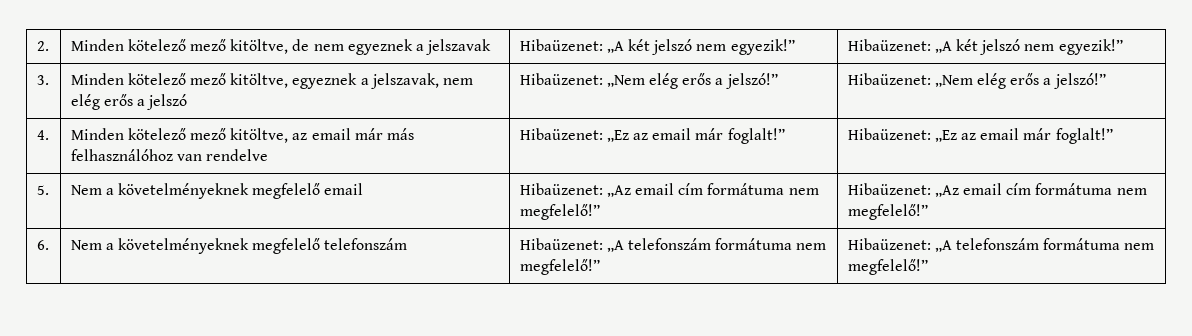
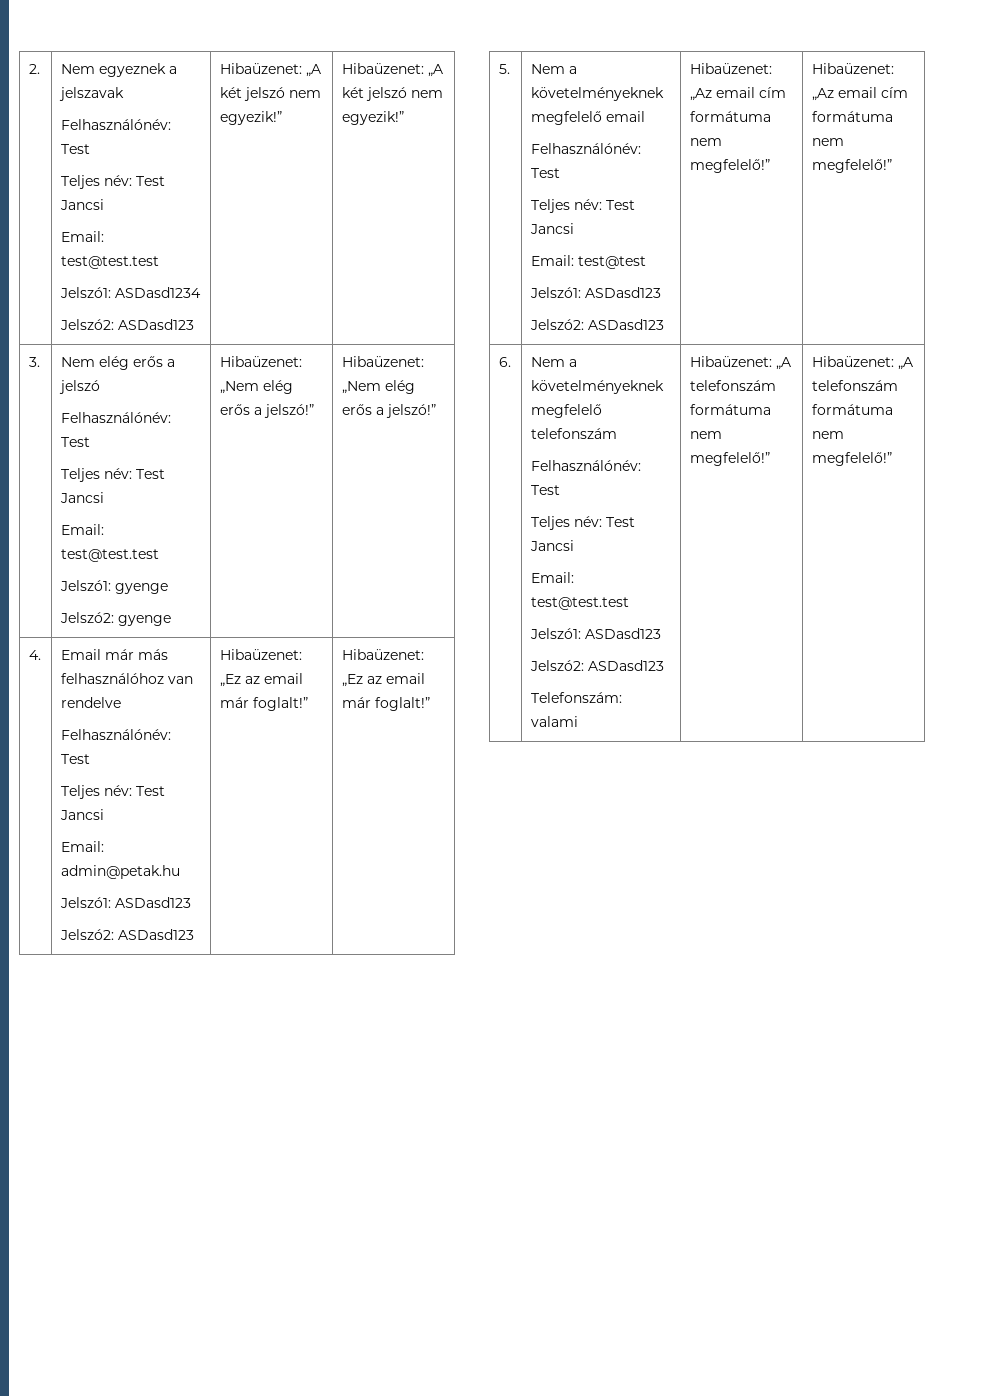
[70,39,492,55] Minden kötelező mező kitöltve, de nem egyeznek a jelszavak -> [60,63,177,77] [58,87,124,101] [60,119,171,130] [60,144,90,154] [60,175,165,189] [59,199,104,210] [60,231,104,242] [60,256,159,269] [59,287,201,298] [59,319,194,330] Nem egyeznek a jelszavak // Felhasználónév: Test // Teljes név: Test Jancsi // Email: test@test.test // Jelszó1: ASDasd1234 // Jelszó2: ASDasd123
[70,73,474,89] [70,94,188,110] Minden kötelező mező kitöltve, egyeznek a jelszavak, nem elég erős a jelszó -> [60,356,175,370] [58,380,100,394] [60,412,171,423] [60,437,90,447] [60,468,165,482] [59,492,104,503] [60,524,104,535] [60,549,159,562] [59,580,168,594] [59,612,171,626] Nem elég erős a jelszó // Felhasználónév: Test // Teljes név: Test Jancsi // Email: test@test.test // Jelszó1: gyenge // Jelszó2: gyenge
[70,128,351,143] Minden kötelező mező kitöltve, az email -> [60,649,101,660] Email
(269, 155) none -> [60,729,171,740] [60,754,90,764] [60,785,165,799] [59,809,104,820] [60,841,104,852] [60,865,180,879] [59,897,191,908] [59,929,194,940] // Felhasználónév: Test // Teljes név: Test Jancsi // Email: admin@petak.hu // Jelszó1: ASDasd123 // Jelszó2: ASDasd123
(364, 189) none -> [530,143,641,154] [530,168,560,178] [530,199,635,213] [529,223,574,234] [530,255,646,269] [529,287,661,298] [529,319,664,330] // Felhasználónév: Test // Teljes név: Test Jancsi // Email: test@test // Jelszó1: ASDasd123 // Jelszó2: ASDasd123
(408, 244) none -> [530,460,641,471] [530,485,560,495] [530,516,635,530] [529,540,574,551] [530,572,574,583] [530,597,629,610] [529,628,661,639] [529,660,664,671] [530,692,622,703] [530,716,578,727] // Felhasználónév: Test // Teljes név: Test Jancsi // Email: test@test.test // Jelszó1: ASDasd123 // Jelszó2: ASDasd123 // Telefonszám: valami

